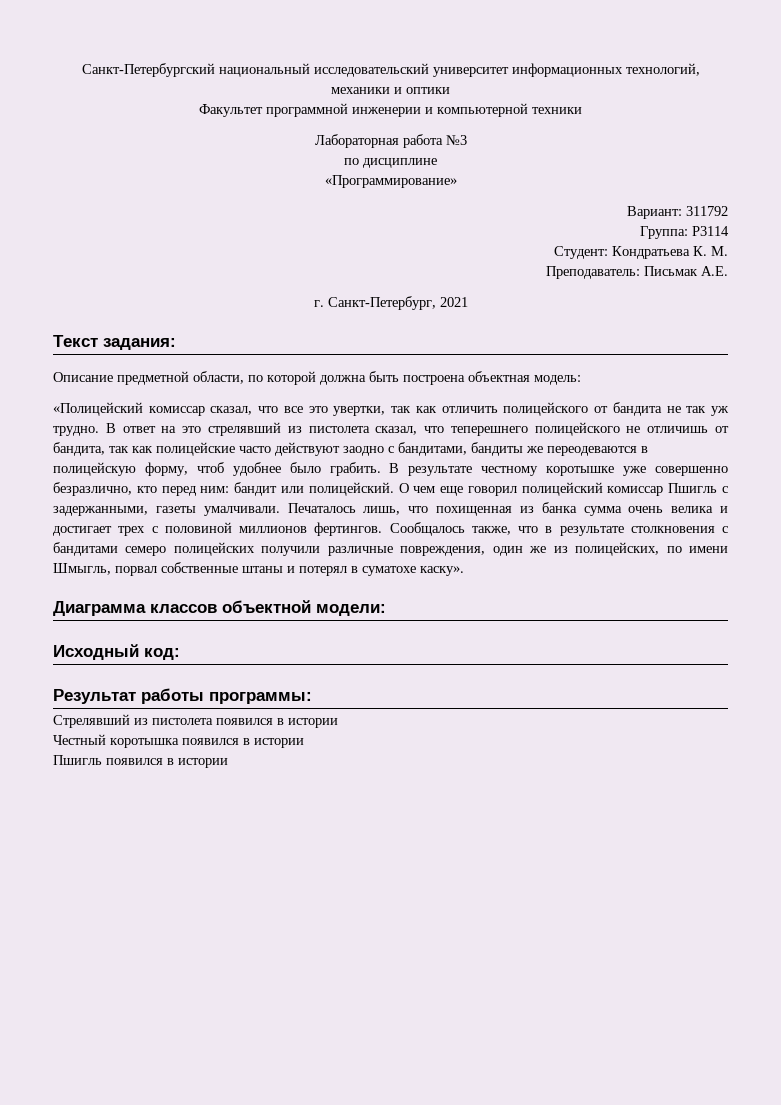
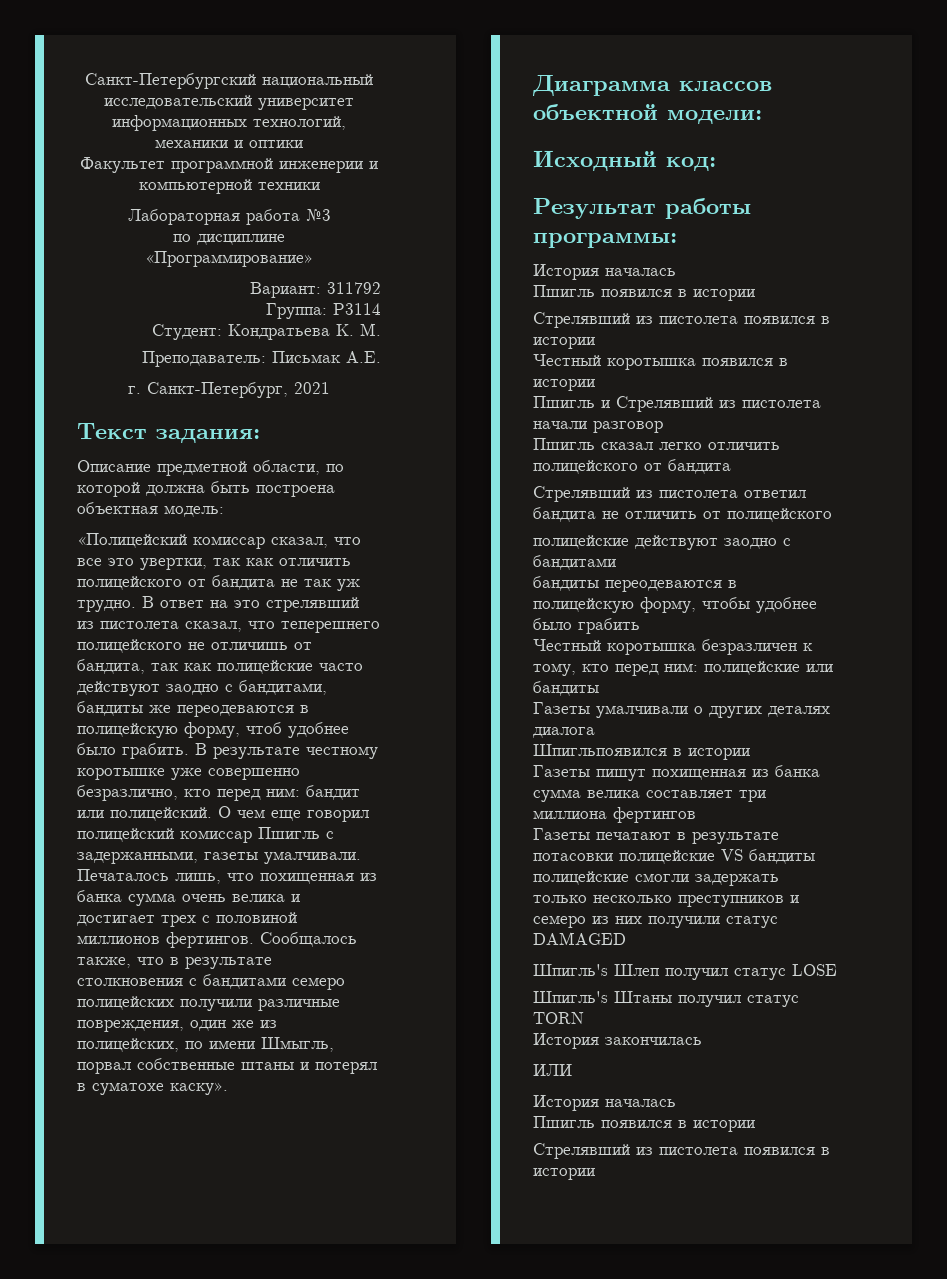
(312, 698) none -> [533,264,676,280] [533,285,755,301] // История началась // Пшигль появился в истории
(102, 760) none -> [601,396,821,412] [533,421,663,433] [533,438,780,450] [533,459,731,474] [533,486,806,502] [533,507,832,522] [533,535,791,550] [533,555,616,570] [533,576,737,592] [533,597,817,613] [533,618,640,634] [533,639,813,655] [533,661,833,676] [533,681,599,696] [533,702,830,718] [533,727,595,738] [533,744,750,760] [533,765,820,781] [533,789,766,802] [533,807,696,823] [533,828,779,844] [533,849,815,864] [533,871,779,886] [533,895,799,907] [533,915,778,928] [533,932,626,945] [533,964,837,980] [533,991,799,1007] [533,1012,584,1024] [533,1033,702,1049] [533,1064,572,1076] [533,1095,676,1111] [533,1116,755,1132] [533,1143,738,1159] и Cтрелявший из пистолета начали разговор // Пшигль сказал легко отличить полицейского от бандита // Cтрелявший из пистолета ответил бандита не отличить от полицейского // полицейские действуют заодно с бандитами // бандиты переодеваются в полицейскую форму, чтобы удобнее было грабить // Честный коротышка безразличен к тому, кто перед ним: полицейские или бандиты // Газеты умалчивали о других деталях диалога // Шпигльпоявился в истории // Газеты пишут похищенная из банка сумма велика составляет три миллиона фертингов // Газеты печатают в результате потасовки полицейские VS бандиты полицейские смогли задержать только несколько преступников и семеро из них получили статус DAMAGED // Шпигль's Шлеп получил статус LOSE // Шпигль's Штаны получил статус TORN // История закончилась // ИЛИ // История началась // Пшигль появился в истории // Cтрелявший из пистолета

